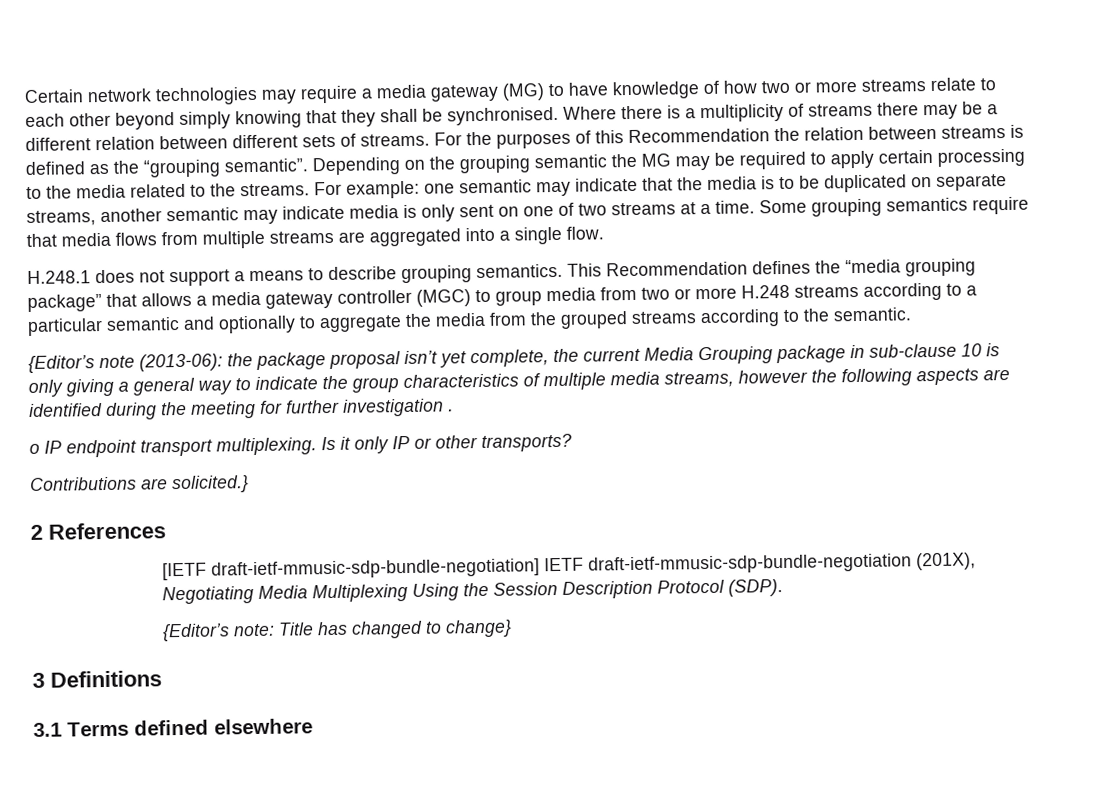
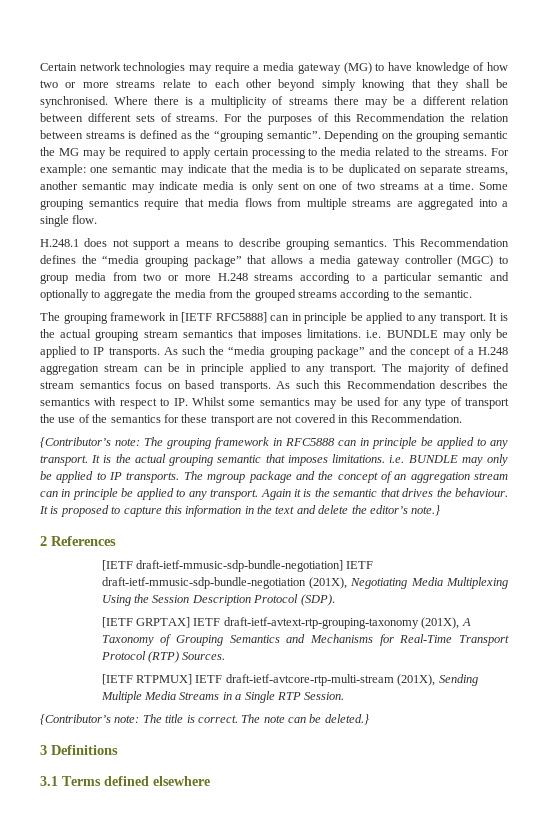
[28,343,1000,373] [28,368,1010,397] [29,398,454,420] [29,433,572,458] [30,475,249,494] {Editor’s note (2013-06): the package proposal isn’t yet complete, the current Media Grouping package in sub-clause 10 is only giving a general way to indicate the group characteristics of multiple media streams, however the following aspects are identified during the meeting for further investigation . // o IP endpoint transport multiplexing. Is it only IP or other transports? // Contributions are solicited.} -> [40,312,509,324] [40,329,509,341] [40,346,508,358] [40,363,509,375] [40,380,508,392] [40,397,509,409] [40,414,462,426] [40,437,508,449] [40,454,508,466] [40,471,508,483] [40,488,508,500] [39,505,441,517] The grouping framework in [IETF RFC5888] can in principle be applied to any transport. It is the actual grouping stream semantics that imposes limitations. i.e. BUNDLE may only be applied to IP transports. As such the “media grouping package” and the concept of a H.248 aggregation stream can be in principle applied to any transport. The majority of defined stream semantics focus on based transports. As such this Recommendation describes the semantics with respect to IP. Whilst some semantics may be used for any type of transport the use of the semantics for these transport are not covered in this Recommendation. // {Contributor’s note: The grouping framework in RFC5888 can in principle be applied to any transport. It is the actual grouping semantic that imposes limitations. i.e. BUNDLE may only be applied to IP transports. The mgroup package and the concept of an aggregation stream can in principle be applied to any transport. Again it is the semantic that drives the behaviour. It is proposed to capture this information in the text and delete the editor’s note.}
[161,619,512,642] {Editor’s note: Title has changed to change} -> [101,617,471,629] [101,634,510,646] [100,651,226,663] [101,674,478,686] [100,691,345,703] [40,714,369,725] [IETF GRPTAX] IETF draft-ietf-avtext-rtp-grouping-taxonomy (201X), A Taxonomy of Grouping Semantics and Mechanisms for Real-Time Transport Protocol (RTP) Sources. // [IETF RTPMUX] IETF draft-ietf-avtcore-rtp-multi-stream (201X), Sending Multiple Media Streams in a Single RTP Session. // {Contributor’s note: The title is correct. The note can be deleted.}

